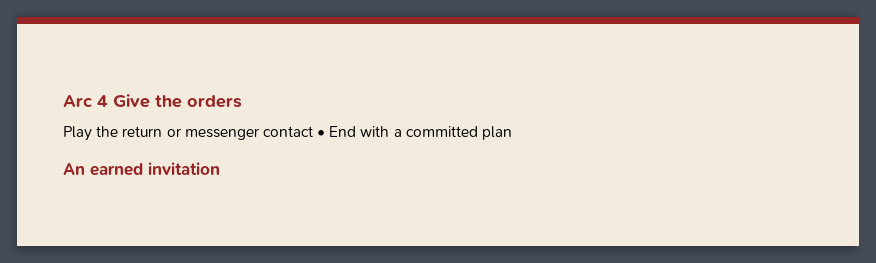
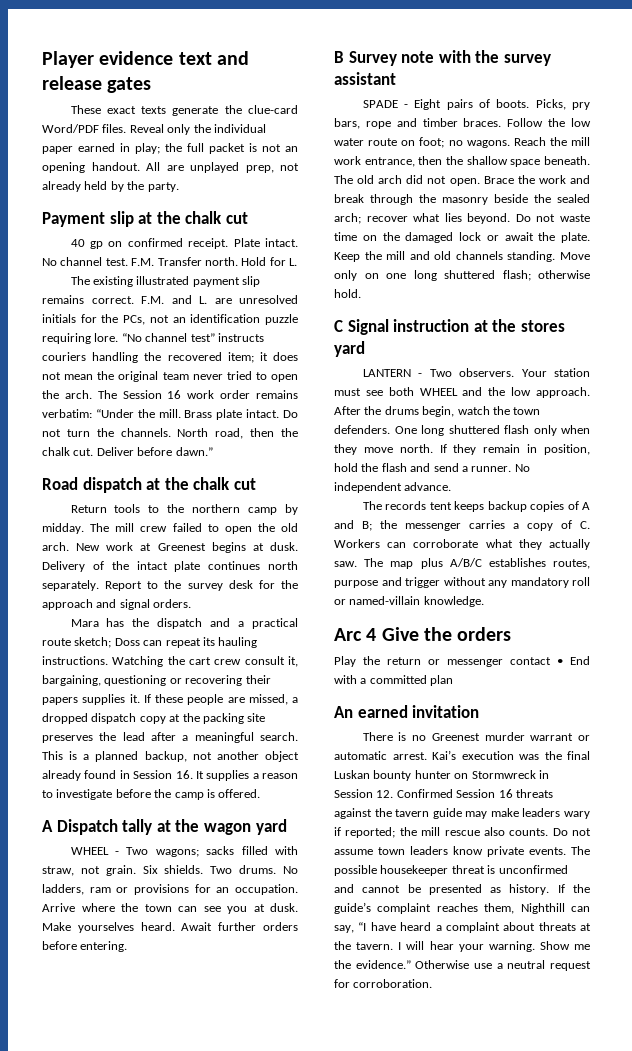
(63, 101) none -> [42,51,249,68] [42,76,152,93] [70,105,298,116] [42,124,266,135] [42,143,298,154] [42,162,299,173] [42,181,179,192] [42,211,248,227] [70,238,298,249] [42,257,297,266] [70,276,261,287] [42,295,298,304] [42,314,298,325] [42,333,264,344] [42,352,298,363] [42,371,298,382] [42,390,298,399] [42,409,298,420] [42,428,298,439] [42,447,213,456] [42,477,256,493] [70,504,298,515] [42,523,298,534] [42,542,298,553] [42,561,298,572] [42,580,298,591] [42,599,192,610] [70,618,298,629] [42,637,258,648] [42,656,298,667] [42,675,271,686] [42,694,298,705] [42,713,266,724] [42,732,298,743] [42,751,299,762] [42,770,298,781] [42,789,261,800] [42,819,287,835] [70,846,298,857] [42,865,298,876] [42,884,298,895] [42,903,298,914] [42,922,298,933] [42,941,128,952] [334,50,551,66] [334,72,396,85] [362,99,590,110] [334,118,591,129] [334,137,590,148] [334,156,590,167] [334,175,590,186] [334,194,590,205] [334,213,590,224] [334,232,590,243] [334,251,590,262] [334,270,590,281] [334,289,361,298] [334,319,565,335] [334,341,365,357] [362,368,590,377] [334,387,590,398] [334,406,541,417] [334,425,590,436] [334,444,590,455] [334,463,530,472] [334,482,452,493] [362,501,590,512] [334,520,590,531] [334,539,590,550] [334,558,590,569] [334,577,590,588] [334,596,484,607] Player evidence text and release gates // These exact texts generate the clue-card Word/PDF files. Reveal only the individual paper earned in play; the full packet is not an opening handout. All are unplayed prep, not already held by the party. // Payment slip at the chalk cut // 40 gp on confirmed receipt. Plate intact. No channel test. F.M. Transfer north. Hold for L. // The existing illustrated payment slip remains correct. F.M. and L. are unresolved initials for the PCs, not an identification puzzle requiring lore. “No channel test” instructs couriers handling the recovered item; it does not mean the original team never tried to open the arch. The Session 16 work order remains verbatim: “Under the mill. Brass plate intact. Do not turn the channels. North road, then the chalk cut. Deliver before dawn.” // Road dispatch at the chalk cut // Return tools to the northern camp by midday. The mill crew failed to open the old arch. New work at Greenest begins at dusk. Delivery of the intact plate continues north separately. Report to the survey desk for the approach and signal orders. // Mara has the dispatch and a practical route sketch; Doss can repeat its hauling instructions. Watching the cart crew consult it, bargaining, questioning or recovering their papers supplies it. If these people are missed, a dropped dispatch copy at the packing site preserves the lead after a meaningful search. This is a planned backup, not another object already found in Session 16. It supplies a reason to investigate before the camp is offered. // A Dispatch tally at the wagon yard // WHEEL - Two wagons; sacks filled with straw, not grain. Six shields. Two drums. No ladders, ram or provisions for an occupation. Arrive where the town can see you at dusk. Make yourselves heard. Await further orders before entering. // B Survey note with the survey assistant // SPADE - Eight pairs of boots. Picks, pry bars, rope and timber braces. Follow the low water route on foot; no wagons. Reach the mill work entrance, then the shallow space beneath. The old arch did not open. Brace the work and break through the masonry beside the sealed arch; recover what lies beyond. Do not waste time on the damaged lock or await the plate. Keep the mill and old channels standing. Move only on one long shuttered flash; otherwise hold. // C Signal instruction at the stores yard // LANTERN - Two observers. Your station must see both WHEEL and the low approach. After the drums begin, watch the town defenders. One long shuttered flash only when they move north. If they remain in position, hold the flash and send a runner. No independent advance. // The records tent keeps backup copies of A and B; the messenger carries a copy of C. Workers can corroborate what they actually saw. The map plus A/B/C establishes routes, purpose and trigger without any mandatory roll or named-villain knowledge. //
(220, 168) none -> [362,732,590,741] [334,750,590,760] [334,770,549,781] [334,789,553,798] [334,808,590,819] [334,827,591,838] [334,846,590,857] [334,865,568,876] [334,884,590,895] [334,902,590,914] [334,922,591,933] [334,941,590,952] [334,960,591,971] [334,979,433,988] // There is no Greenest murder warrant or automatic arrest. Kai’s execution was the final Luskan bounty hunter on Stormwreck in Session 12. Confirmed Session 16 threats against the tavern guide may make leaders wary if reported; the mill rescue also counts. Do not assume town leaders know private events. The possible housekeeper threat is unconfirmed and cannot be presented as history. If the guide’s complaint reaches them, Nighthill can say, “I have heard a complaint about threats at the tavern. I will hear your warning. Show me the evidence.” Otherwise use a neutral request for corroboration.

